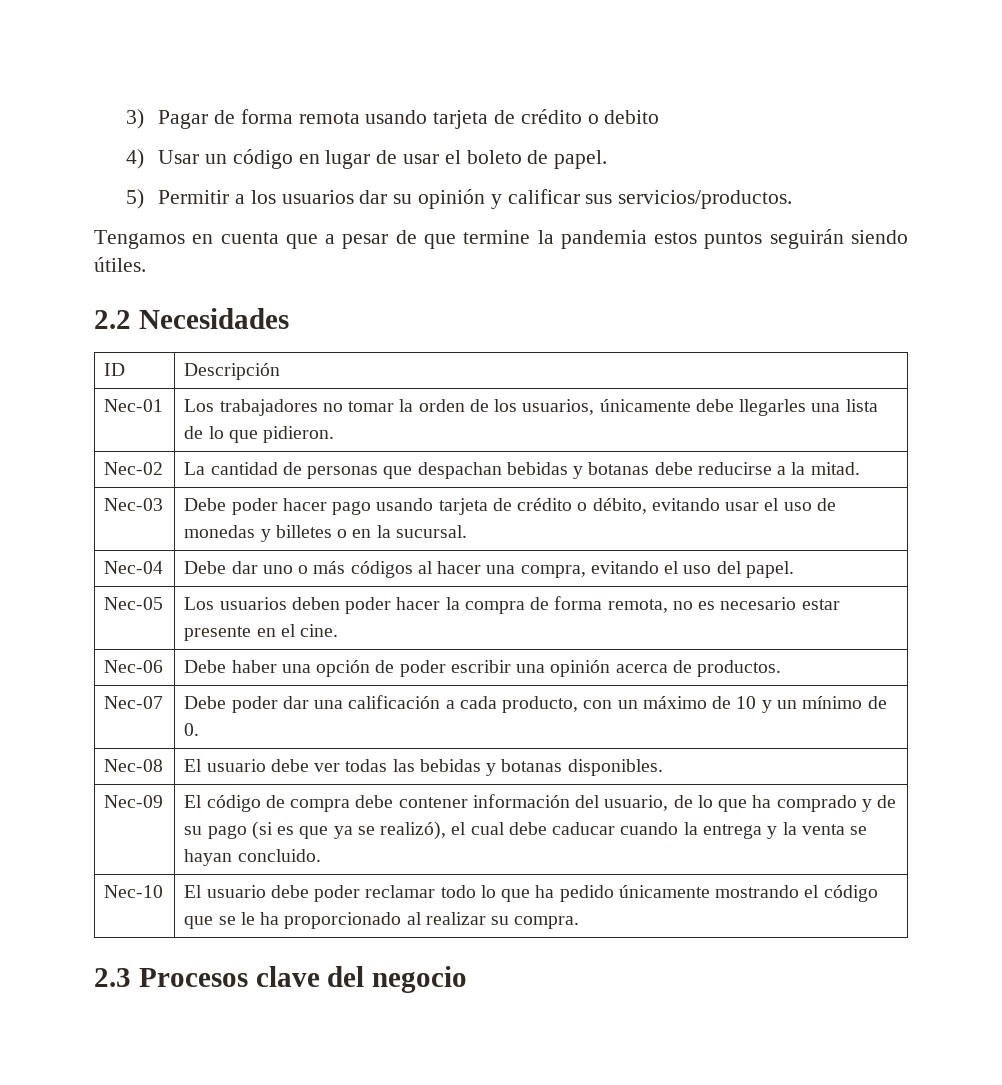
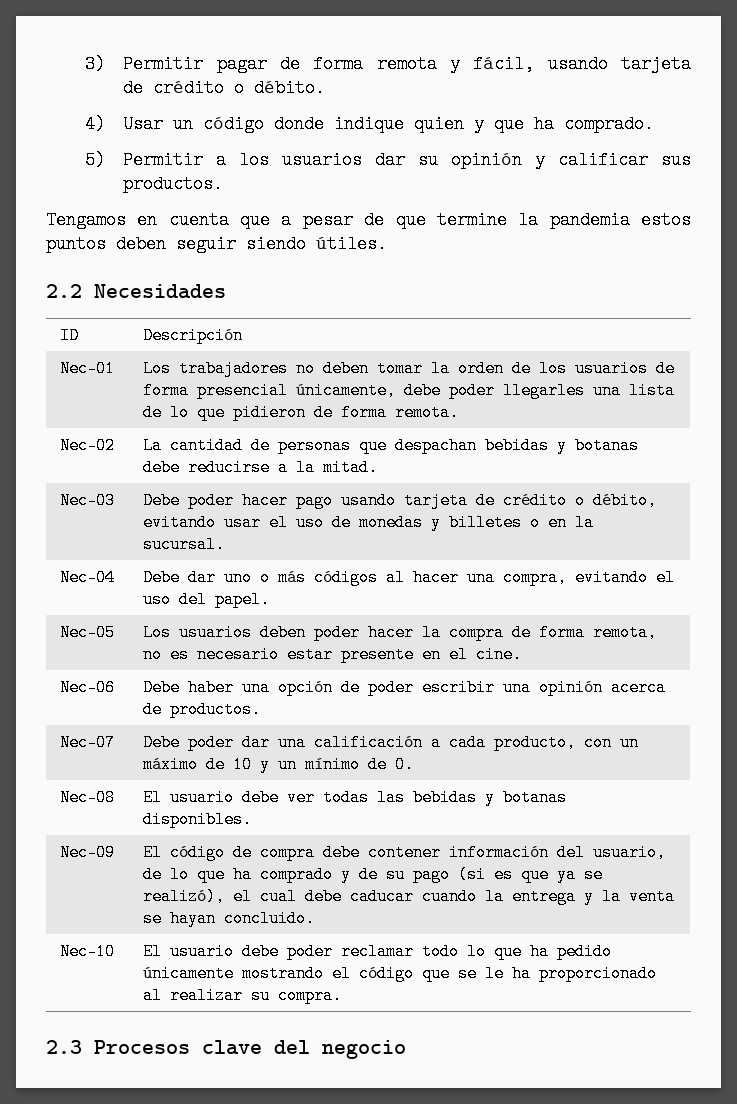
[158,110,209,129] Pagar -> [123,55,267,73] Permitir pagar
[365,109,660,129] usando tarjeta de crédito o debito -> [450,55,692,73] [123,79,326,97] y fácil, usando tarjeta de crédito o débito.
[298,150,608,169] en lugar de usar el boleto de papel. -> [274,115,655,133] donde indique quien y que ha comprado.
[618,190,793,209] servicios/productos. -> [123,175,224,193] productos.
[769,229,844,249] seguirán -> [116,235,236,253] deben seguir
(343, 407) none -> [323,360,370,377] deben
[522,399,734,415] usuarios, únicamente debe -> [575,360,676,377] [143,382,496,399] usuarios de forma presencial únicamente, debe poder
[263,426,335,443] pidieron. -> [233,404,460,421] pidieron de forma remota.

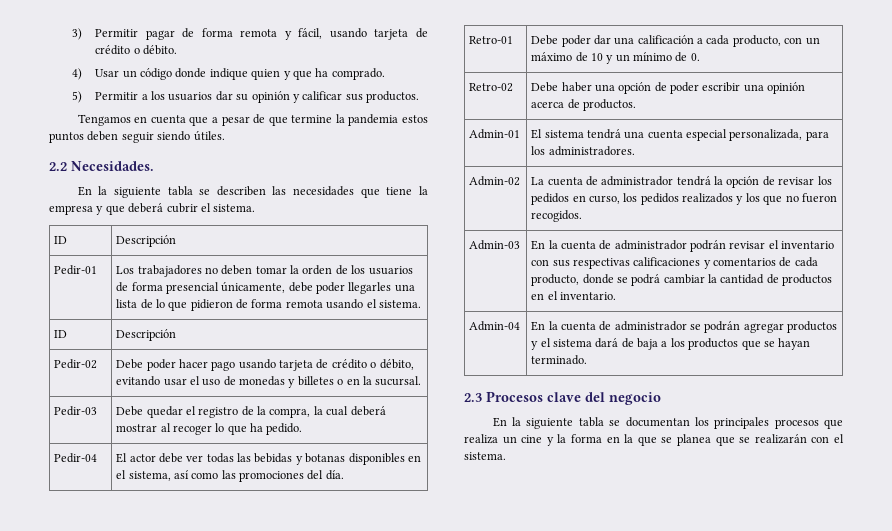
[94,284,226,299] [60,327,80,344] [143,327,244,344] [60,360,116,377] Necesidades // ID | Descripción // Nec-01 -> [71,161,154,171] [77,186,428,198] [49,203,256,215] [54,236,68,244] [116,235,177,247] [54,265,98,275] Necesidades. // En la siguiente tabla se describen las necesidades que tiene la empresa y que deberá cubrir el sistema. // ID | Descripción // Pedir-01
[395,404,460,421] [60,437,116,454] [143,437,640,454] [143,459,379,476] [60,492,116,509] remota. // Nec-02 | La cantidad de personas que despachan bebidas y botanas debe reducirse a la mitad. // Nec-03 -> [285,299,421,309] [54,330,68,338] [116,329,177,341] [54,359,98,369] remota usando el sistema. // ID | Descripción // Pedir-02
[60,569,116,586] [143,569,676,586] [143,591,271,608] [60,624,116,641] [143,624,658,641] [143,646,523,663] [60,679,116,696] [143,679,667,696] [143,701,262,718] [60,734,116,751] Nec-04 | Debe dar uno o más códigos al hacer una compra, evitando el uso del papel. // Nec-05 | Los usuarios deben poder hacer la compra de forma remota, no es necesario estar presente en el cine. // Nec-06 | Debe haber una opción de poder escribir una opinión acerca de productos. // Nec-07 -> [54,406,98,416] [116,406,386,418] [116,423,303,435] [54,453,98,463] [116,453,421,465] [116,470,344,482] [469,36,514,44] Pedir-03 | Debe quedar el registro de la compra, la cual deberá mostrar al recoger lo que ha pedido. // Pedir-04 | El actor debe ver todas las bebidas y botanas disponibles en el sistema, así como las promociones del día. // Retro-01
[60,789,116,806] [143,789,568,806] [143,811,253,828] [60,844,116,861] [143,844,667,861] [143,866,604,883] [143,888,676,905] [143,910,316,927] [60,943,116,960] [143,943,613,960] [143,965,658,982] [143,987,343,1004] Nec-08 | El usuario debe ver todas las bebidas y botanas disponibles. // Nec-09 | El código de compra debe contener información del usuario, de lo que ha comprado y de su pago (si es que ya se realizó), el cual debe caducar cuando la entrega y la venta se hayan concluido. // Nec-10 | El usuario debe poder reclamar todo lo que ha pedido únicamente mostrando el código que se le ha proporcionado al realizar su compra. -> [469,83,514,92] [531,82,806,94] [531,99,636,111] [469,129,521,139] [531,129,829,141] [531,146,635,156] [469,176,521,186] [531,176,832,188] [531,193,837,205] [531,210,583,222] [469,240,521,250] [531,240,835,252] [531,257,818,269] [531,274,833,286] [531,291,616,300] [469,321,521,331] [531,321,838,333] [531,338,811,350] [531,355,588,365] Retro-02 | Debe haber una opción de poder escribir una opinión acerca de productos. // Admin-01 | El sistema tendrá una cuenta especial personalizada, para los administradores. // Admin-02 | La cuenta de administrador tendrá la opción de revisar los pedidos en curso, los pedidos realizados y los que no fueron recogidos. // Admin-03 | En la cuenta de administrador podrán revisar el inventario con sus respectivas calificaciones y comentarios de cada producto, donde se podrá cambiar la cantidad de productos en el inventario. // Admin-04 | En la cuenta de administrador se podrán agregar productos y el sistema dará de baja a los productos que se hayan terminado.
(406, 1049) none -> [492,417,844,429] [464,434,844,446] [464,452,506,460] // En la siguiente tabla se documentan los principales procesos que realiza un cine y la forma en la que se planea que se realizarán con el sistema.

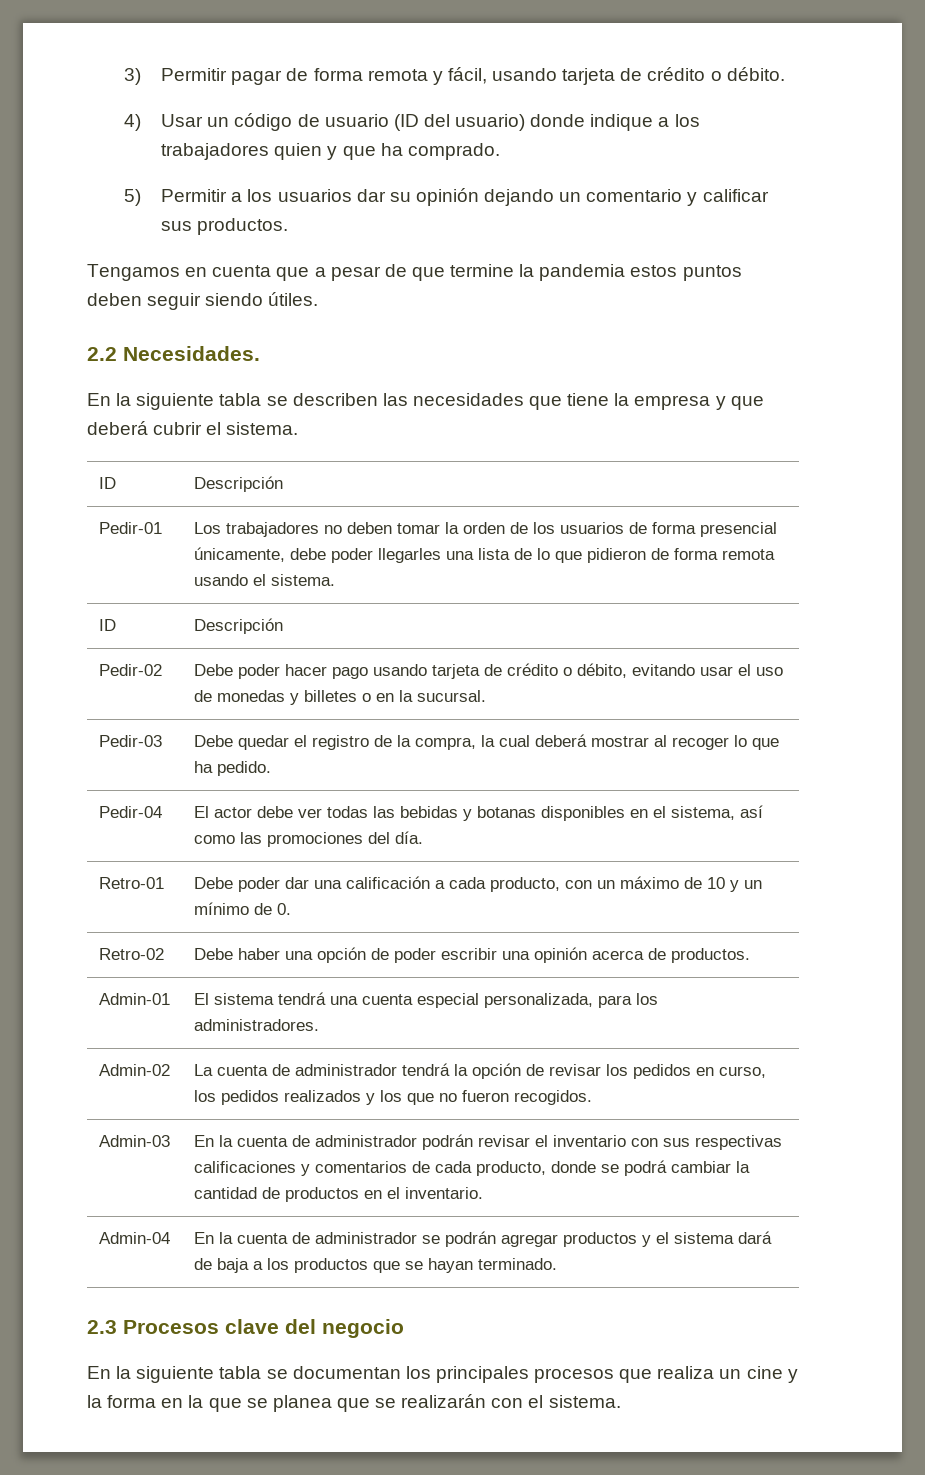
[175,68,248,80] donde indique -> [297,114,700,131] [161,143,270,160] de usuario (ID del usuario) donde indique a los trabajadores
(290, 97) none -> [484,189,683,206] dejando un comentario

